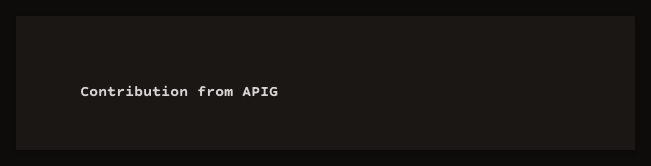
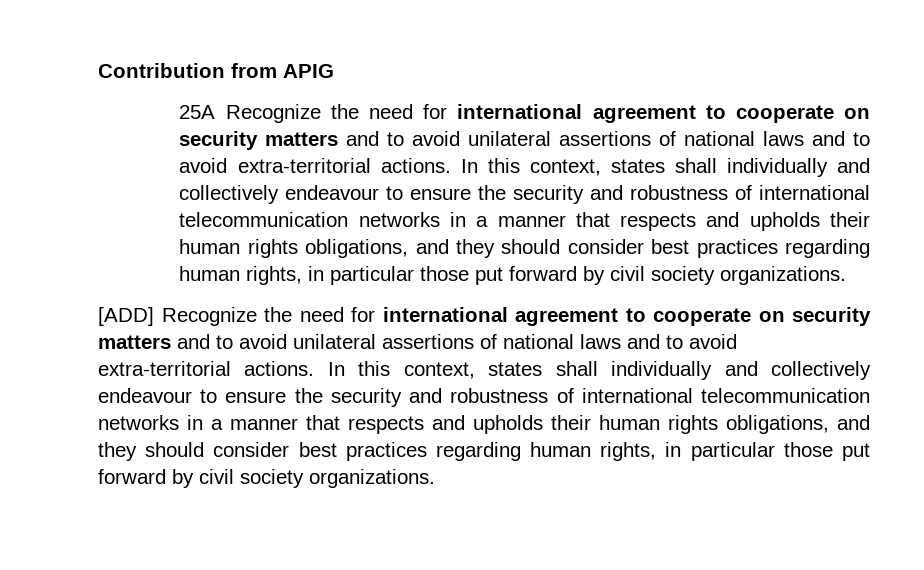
(278, 91) none -> [179,104,870,123] [179,131,870,150] [179,158,870,177] [179,185,870,204] [179,212,870,231] [179,239,871,258] [179,266,847,285] [98,307,871,326] [98,334,737,349] [98,361,872,380] [98,388,870,407] [98,415,870,434] [98,442,870,461] [98,469,435,488] // 25A Recognize the need for international agreement to cooperate on security matters and to avoid unilateral assertions of national laws and to avoid extra-territorial actions. In this context, states shall individually and collectively endeavour to ensure the security and robustness of international telecommunication networks in a manner that respects and upholds their human rights obligations, and they should consider best practices regarding human rights, in particular those put forward by civil society organizations. // [ADD] Recognize the need for international agreement to cooperate on security matters and to avoid unilateral assertions of national laws and to avoid extra-territorial actions. In this context, states shall individually and collectively endeavour to ensure the security and robustness of international telecommunication networks in a manner that respects and upholds their human rights obligations, and they should consider best practices regarding human rights, in particular those put forward by civil society organizations.

